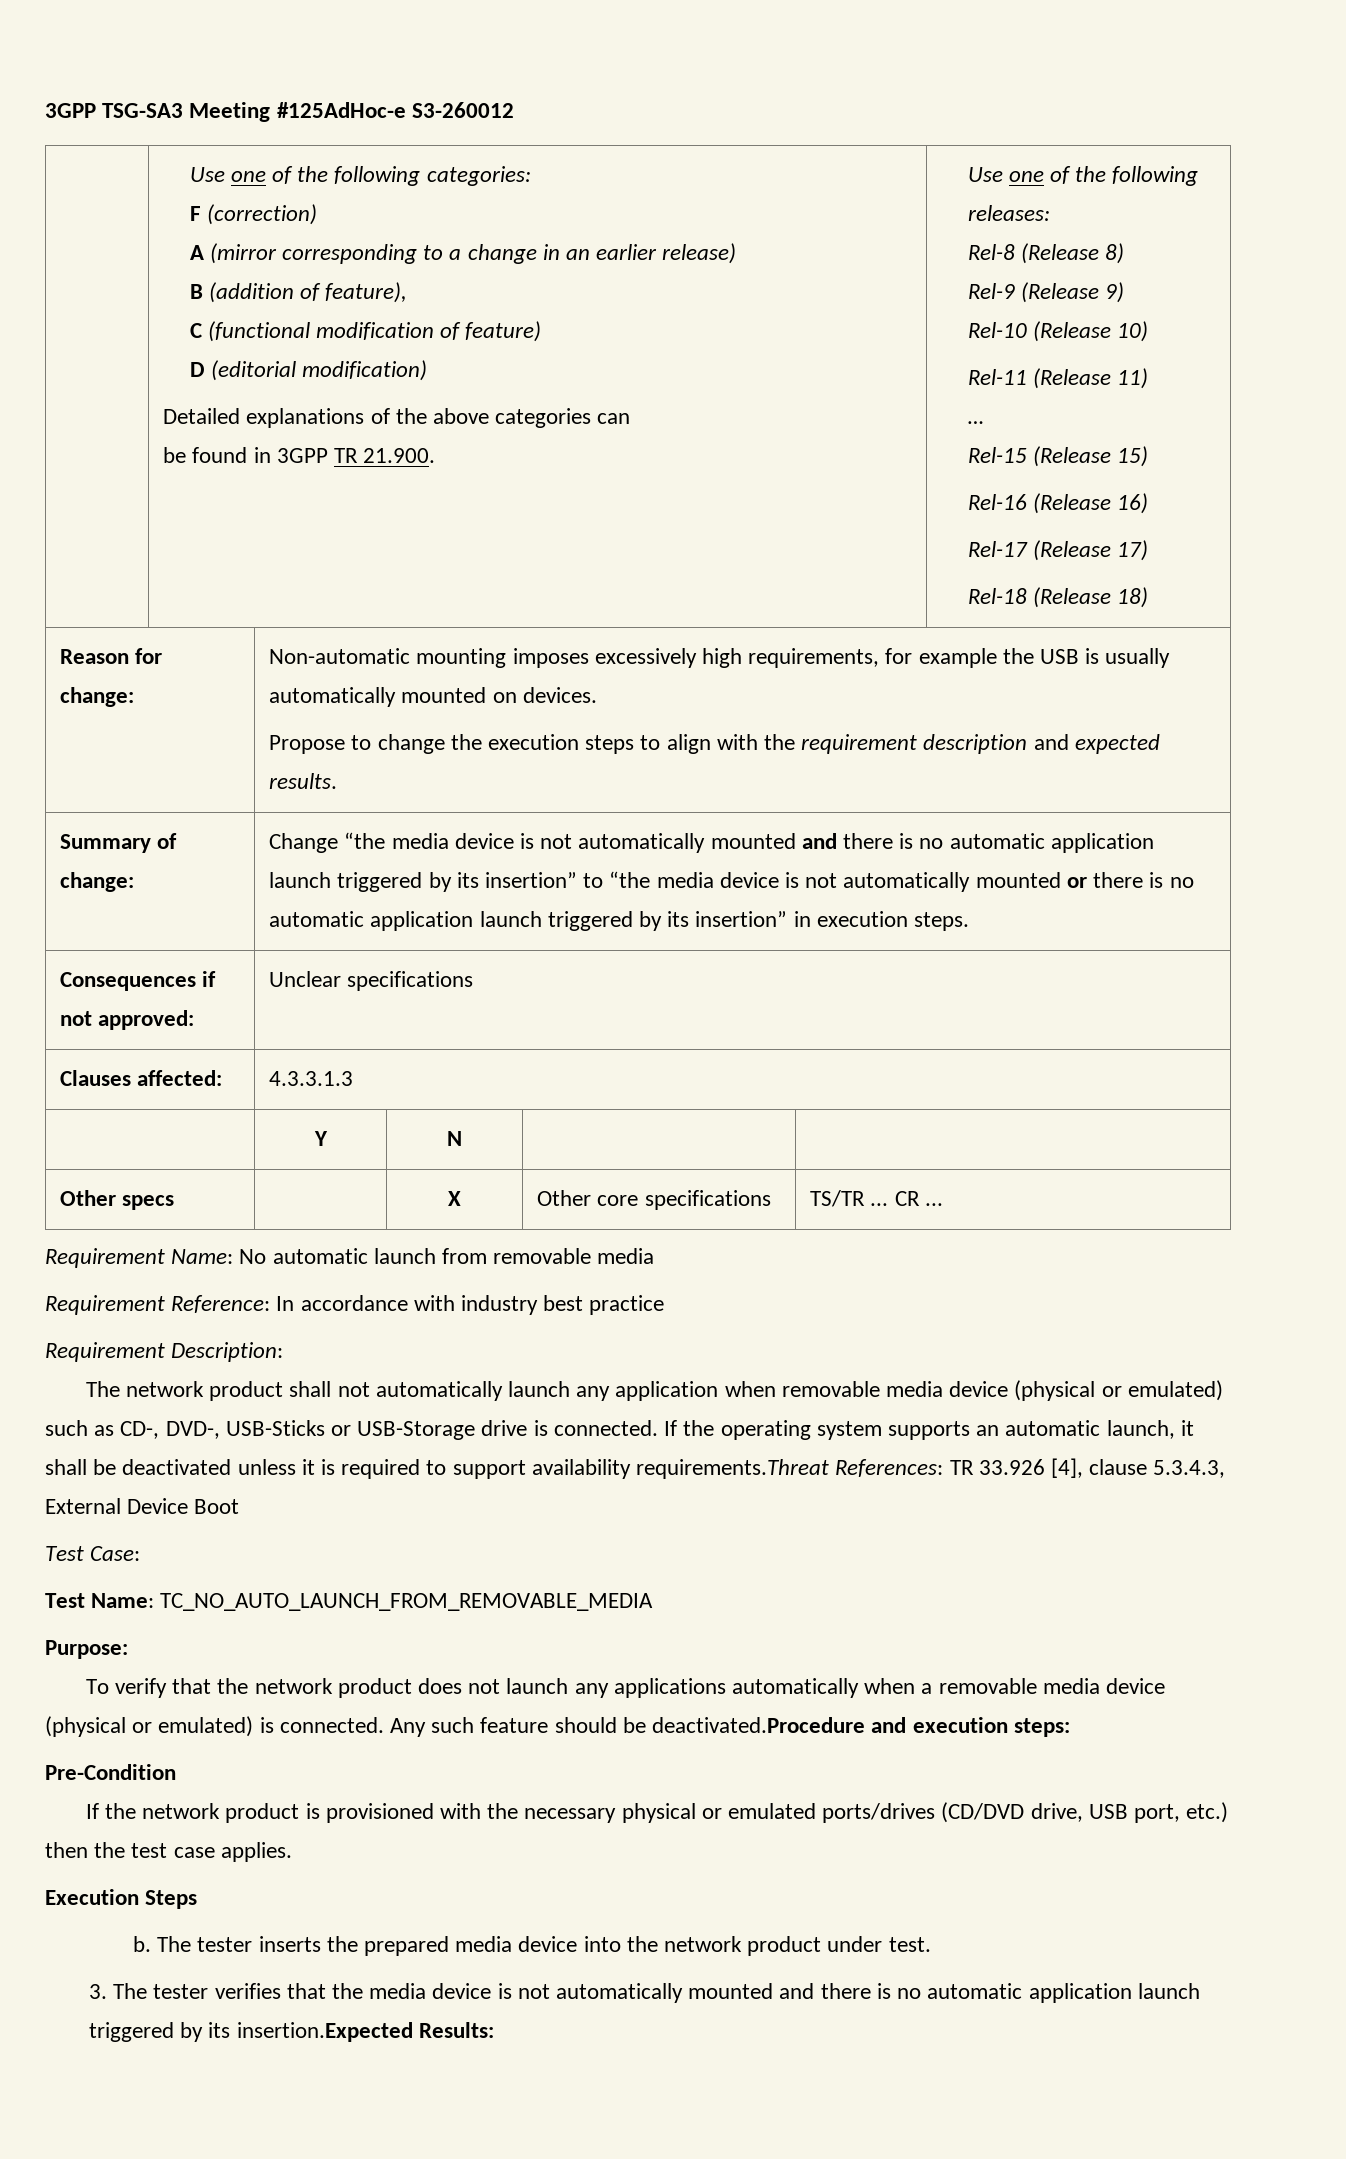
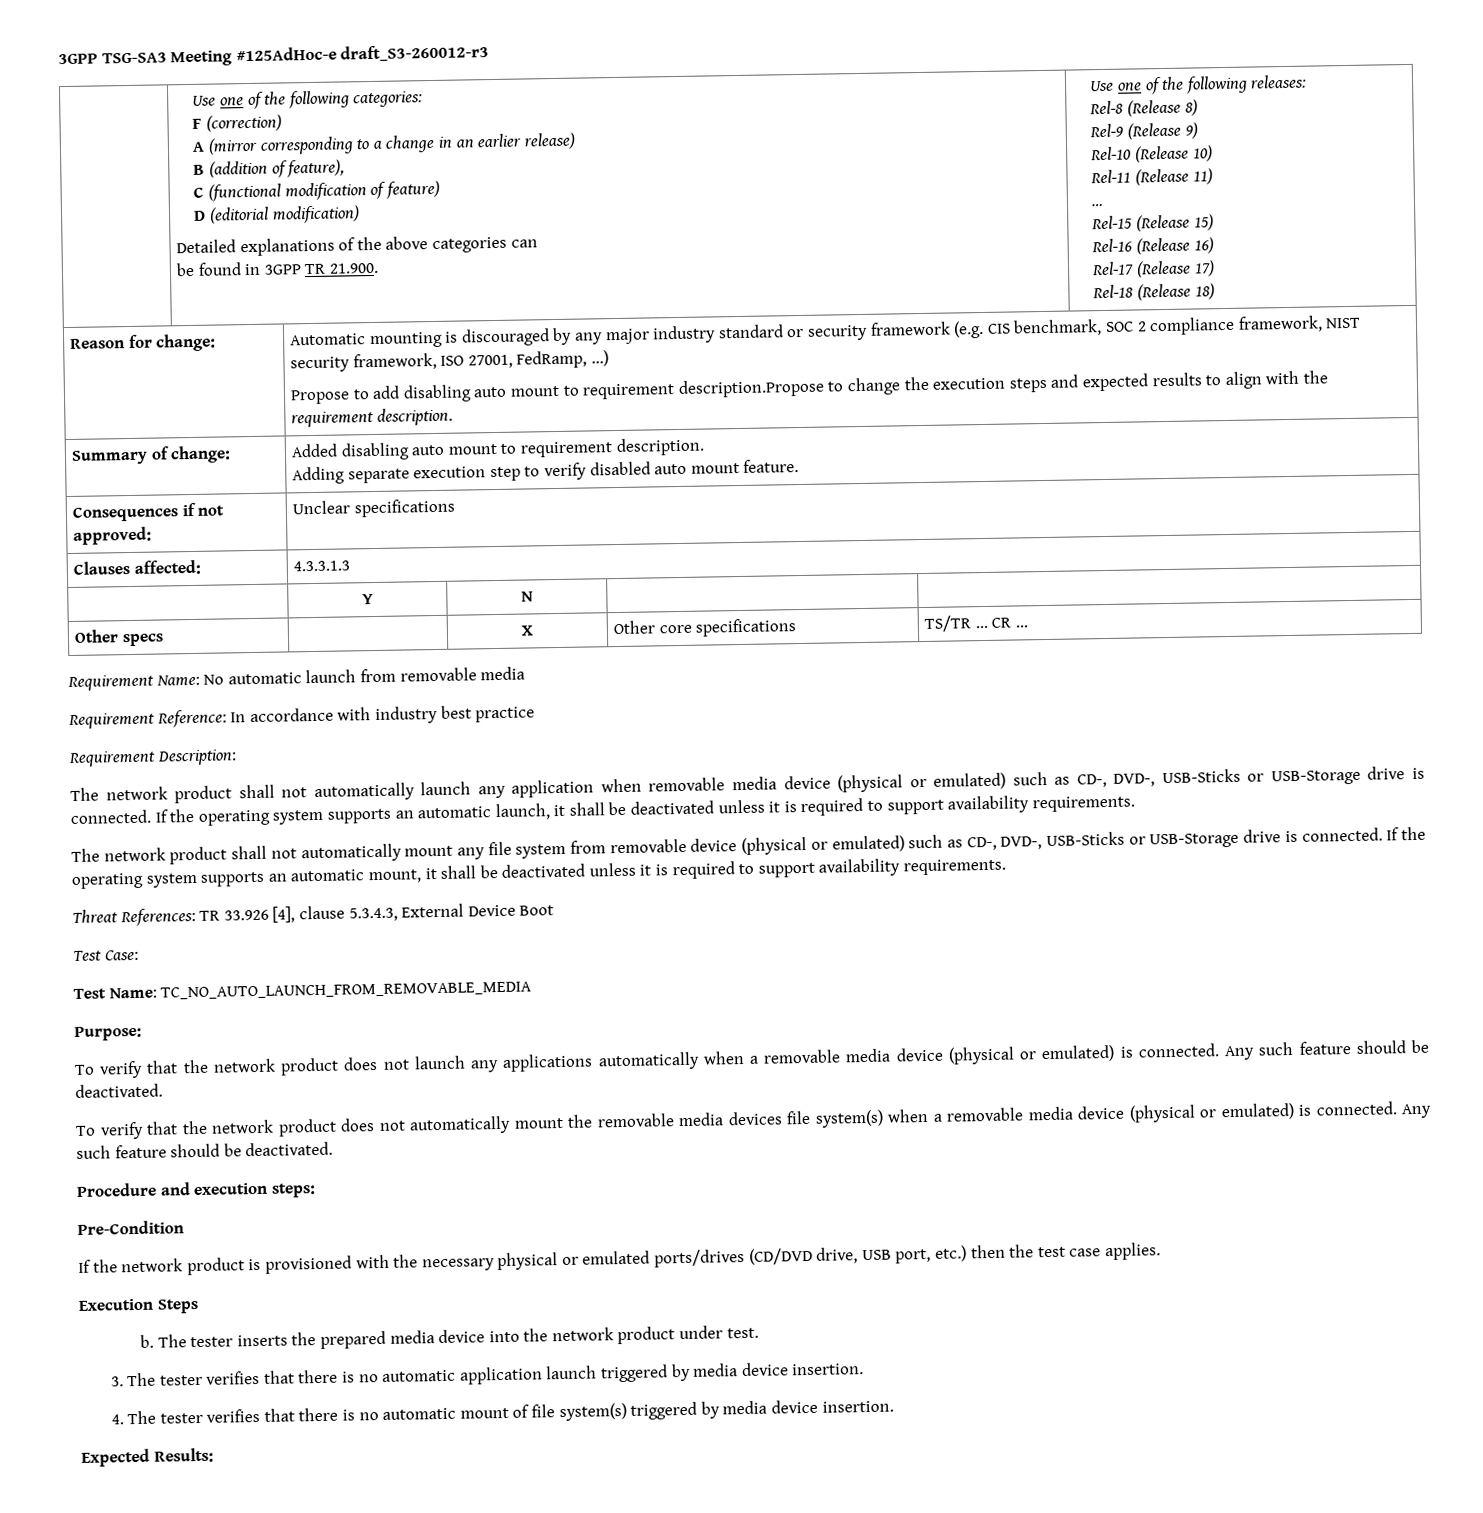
[411,102,514,118] S3-260012 -> [340,44,490,62] draft_S3-260012-r3
[269,648,1171,668] [269,687,597,707] [269,735,346,754] Non-automatic mounting imposes excessively high requirements, for example the USB is usually automatically mounted on devices. // Propose -> [290,315,1362,349] [290,350,610,373] [290,378,825,405] Automatic mounting is discouraged by any major industry standard or security framework (e.g. CIS benchmark, SOC 2 compliance framework, NIST security framework, ISO 27001, FedRamp, ...) // Propose to add disabling auto mount to requirement description.Propose
(635, 744) none -> [1050,372,1202,392] and expected results
[923,734,1160,754] [269,773,338,789] description and expected results. -> [376,407,453,426] description.
[269,832,1154,853] [269,871,1194,892] [269,911,970,931] Change “the media device is not automatically mounted and there is no automatic application launch triggered by its insertion” to “the media device is not automatically mounted or there is no automatic application launch triggered by its insertion” in execution steps. -> [291,437,705,461] [292,459,800,485] Added disabling auto mount to requirement description. // Adding separate execution step to verify disabled auto mount feature.
[636,1459,830,1479] requirements.Threat -> [1031,795,1135,813] [71,826,1426,865] [71,858,1007,889] [72,909,118,923] requirements. // The network product shall not automatically mount any file system from removable device (physical or emulated) such as CD-, DVD-, USB-Sticks or USB-Storage drive is connected. If the operating system supports an automatic mount, it shall be deactivated unless it is required to support availability requirements. // Threat
[652,1717,866,1733] deactivated.Procedure -> [75,1083,163,1098] [75,1101,1432,1140] [76,1141,334,1159] [76,1182,157,1197] deactivated. // To verify that the network product does not automatically mount the removable media devices file system(s) when a removable media device (physical or emulated) is connected. Any such feature should be deactivated. // Procedure
[331,1983,1200,2003] [88,2022,413,2042] the media device is not automatically mounted and there is no automatic application launch triggered by its insertion.Expected -> [298,1362,865,1385] [110,1399,894,1425] [81,1448,150,1467] there is no automatic application launch triggered by media device insertion. // 4. The tester verifies that there is no automatic mount of file system(s) triggered by media device insertion. // Expected

